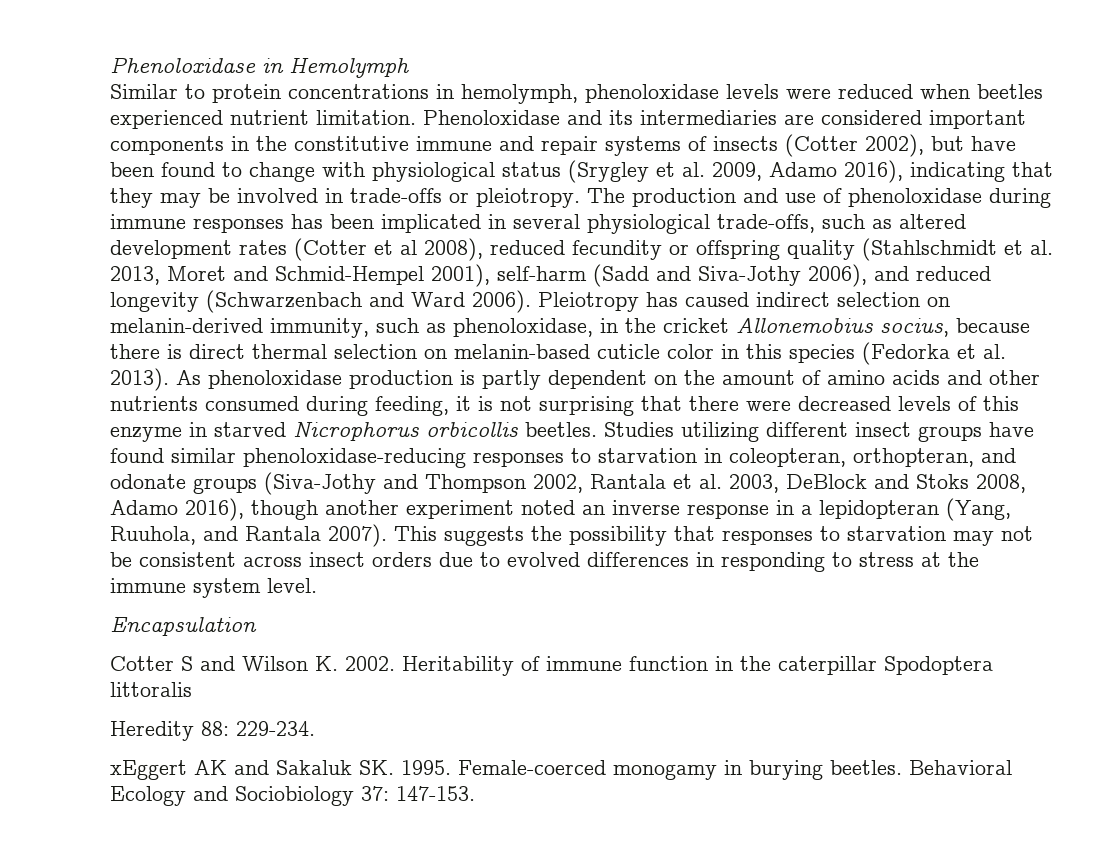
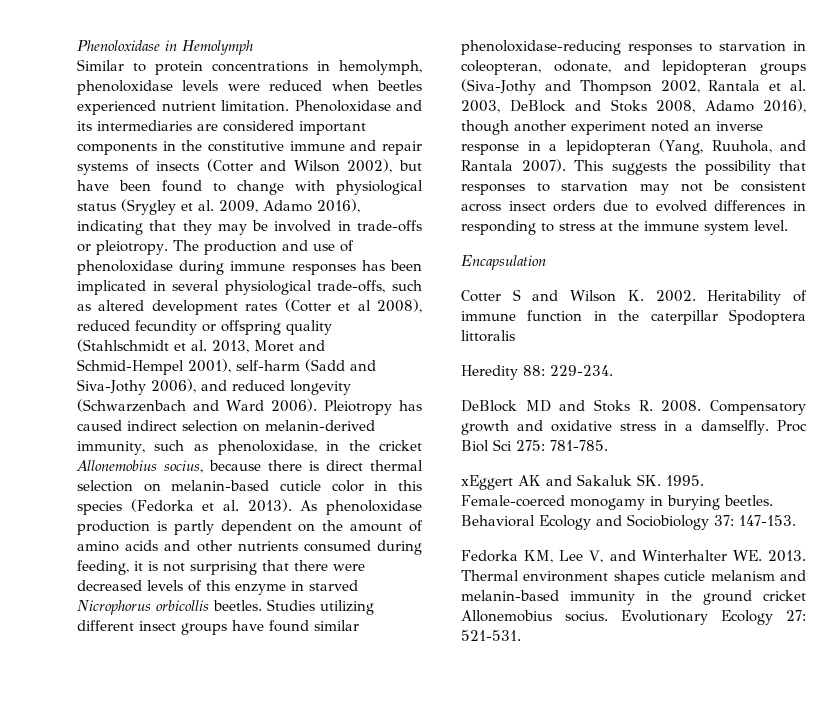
(858, 145) none -> [260,160,340,172] and Wilson
[853,448,1016,467] [110,474,186,489] orthopteran, and odonate -> [553,60,748,75] odonate, and lepidopteran
(315, 728) none -> [461,399,806,415] [461,420,807,435] [461,439,608,452] // DeBlock MD and Stoks R. 2008. Compensatory growth and oxidative stress in a damselfly. Proc Biol Sci 275: 781-785.
(475, 793) none -> [461,550,806,563] [461,570,806,585] [461,590,806,605] [461,610,806,625] [461,630,521,641] // Fedorka KM, Lee V, and Winterhalter WE. 2013. Thermal environment shapes cuticle melanism and melanin-based immunity in the ground cricket Allonemobius socius. Evolutionary Ecology 27: 521-531.

